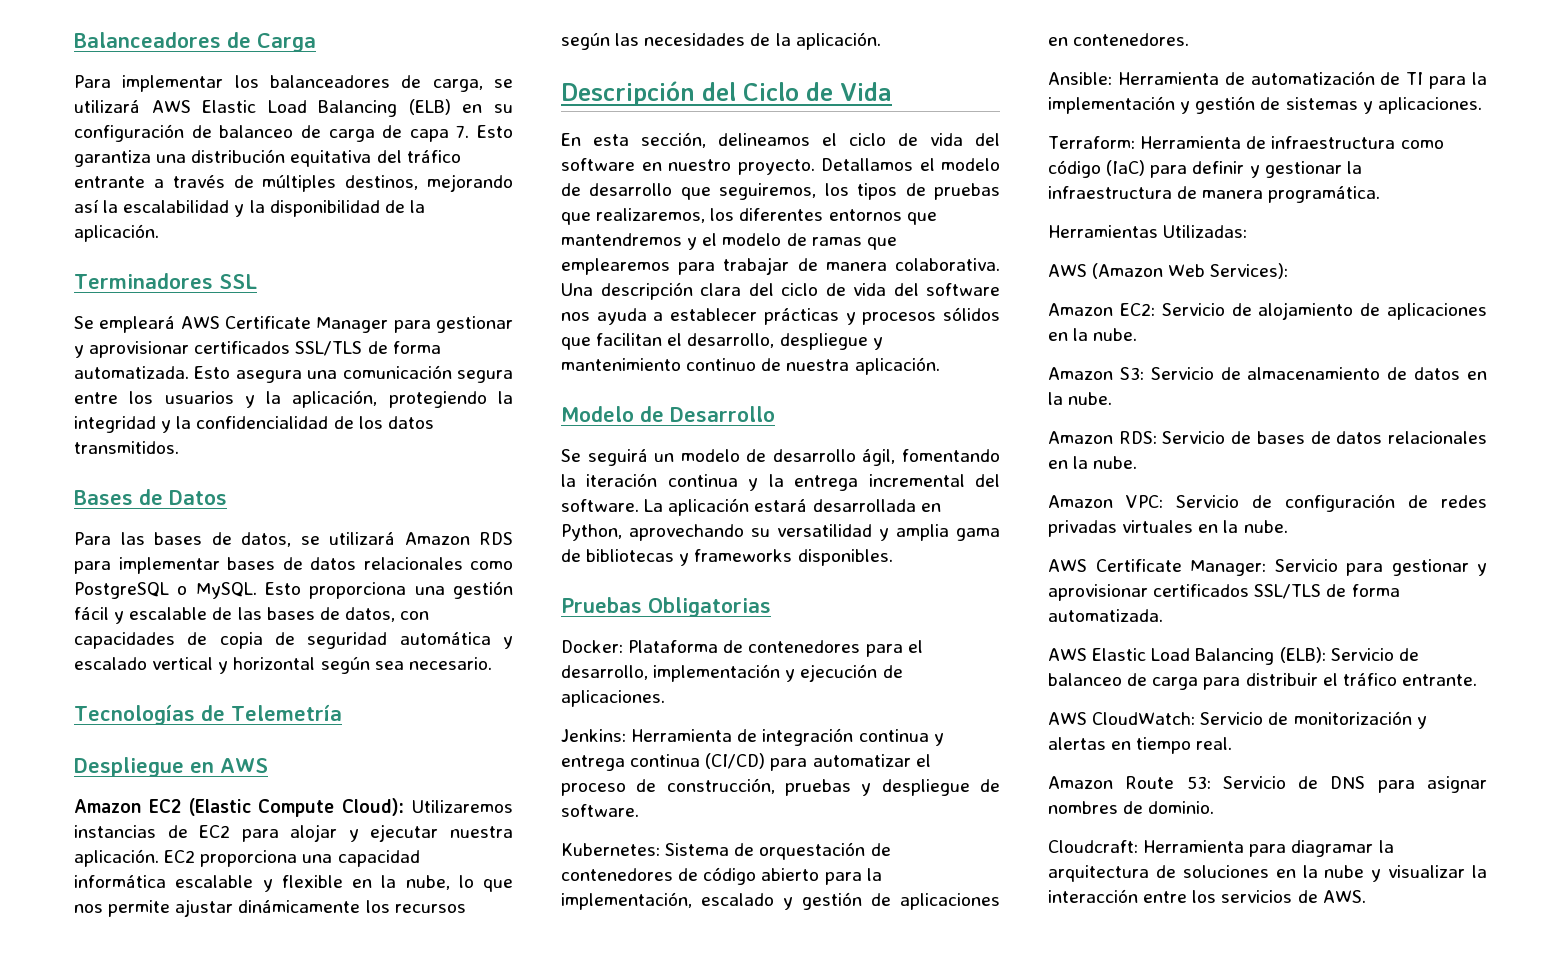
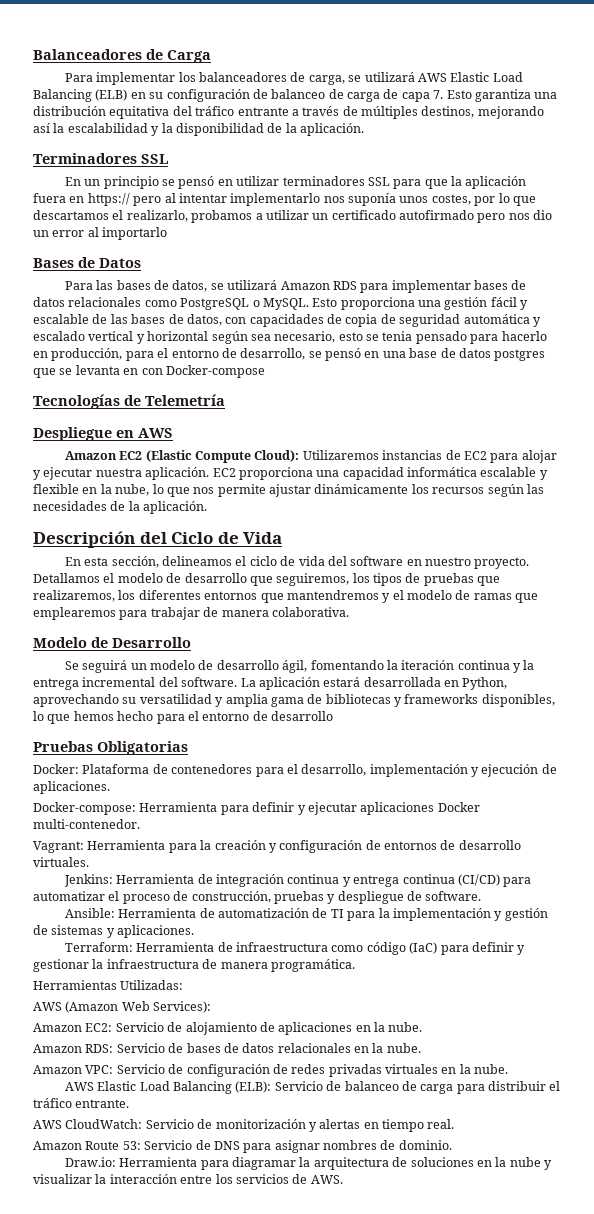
[74,316,513,333] [74,341,441,358] [74,365,513,383] [74,390,513,408] [74,416,434,433] [74,441,179,454] Se empleará AWS Certificate Manager para gestionar y aprovisionar certificados SSL/TLS de forma automatizada. Esto asegura una comunicación segura entre los usuarios y la aplicación, protegiendo la integridad y la confidencialidad de los datos transmitidos. -> [64,176,527,189] [33,193,536,206] [33,210,553,223] [33,227,168,240] En un principio se pensó en utilizar terminadores SSL para que la aplicación fuera en https:// pero al intentar implementarlo nos suponía unos costes, por lo que descartamos el realizarlo, probamos a utilizar un certificado autofirmado pero nos dio un error al importarlo
[408,657,492,670] necesario. -> [274,331,547,344] [33,348,546,361] [33,365,265,378] necesario, esto se tenia pensado para hacerlo en producción, para el entorno de desarrollo, se pensó en una base de datos postgres que se levanta en con Docker-compose
[561,282,1000,300] [561,307,1000,325] [561,333,883,350] [561,357,940,375] Una descripción clara del ciclo de vida del software nos ayuda a establecer prácticas y procesos sólidos que facilitan el desarrollo, despliegue y mantenimiento continuo de nuestra aplicación. -> (349, 612) none
[797,549,893,566] disponibles. -> [481,694,555,707] [33,711,333,724] disponibles, lo que hemos hecho para el entorno de desarrollo
(665, 698) none -> [33,802,480,815] [33,819,140,829] [33,840,521,853] [33,857,89,867] // Docker-compose: Herramienta para definir y ejecutar aplicaciones Docker multi-contenedor. // Vagrant: Herramienta para la creación y configuración de entornos de desarrollo virtuales.
[561,842,891,860] [561,867,882,885] [561,892,1000,910] [1048,33,1190,46] // Kubernetes: Sistema de orquestación de contenedores de código abierto para la implementación, escalado y gestión de aplicaciones en contenedores. -> (482, 896) none
[1048,367,1487,380] [1048,392,1113,405] // Amazon S3: Servicio de almacenamiento de datos en la nube. -> (423, 1027) none
[1048,559,1487,576] [1048,584,1400,601] [1048,609,1163,622] // AWS Certificate Manager: Servicio para gestionar y aprovisionar certificados SSL/TLS de forma automatizada. -> (509, 1069) none
[1048,840,1138,853] Cloudcraft: -> [64,1157,116,1167] Draw.io:

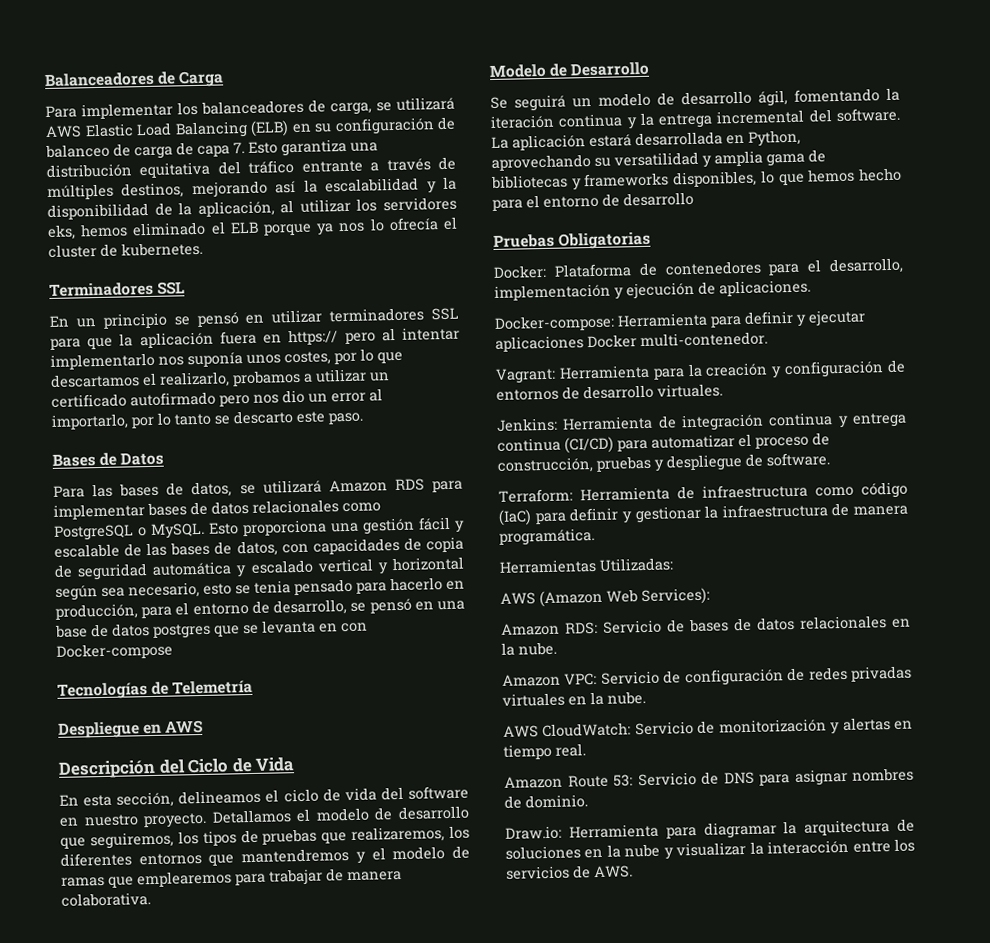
[300,123,364,136] aplicación. -> [197,196,457,217] [47,216,458,240] [48,241,203,258] aplicación, al utilizar los servidores eks, hemos eliminado el ELB porque ya nos lo ofrecía el cluster de kubernetes.
[102,227,168,240] importarlo -> [51,410,364,430] importarlo, por lo tanto se descarto este paso.
[64,450,557,463] [33,467,548,480] [33,484,544,497] [33,501,208,514] // Amazon EC2 (Elastic Compute Cloud): Utilizaremos instancias de EC2 para alojar y ejecutar nuestra aplicación. EC2 proporciona una capacidad informática escalable y flexible en la nube, lo que nos permite ajustar dinámicamente los recursos según las necesidades de la aplicación. -> (204, 726) none
[64,908,548,921] [33,925,195,938] // Ansible: Herramienta de automatización de TI para la implementación y gestión de sistemas y aplicaciones. -> (830, 459) none
[33,1022,423,1035] // Amazon EC2: Servicio de alojamiento de aplicaciones en la nube. -> (710, 596) none
[64,1081,561,1094] [33,1098,130,1108] // AWS Elastic Load Balancing (ELB): Servicio de balanceo de carga para distribuir el tráfico entrante. -> (646, 697) none

